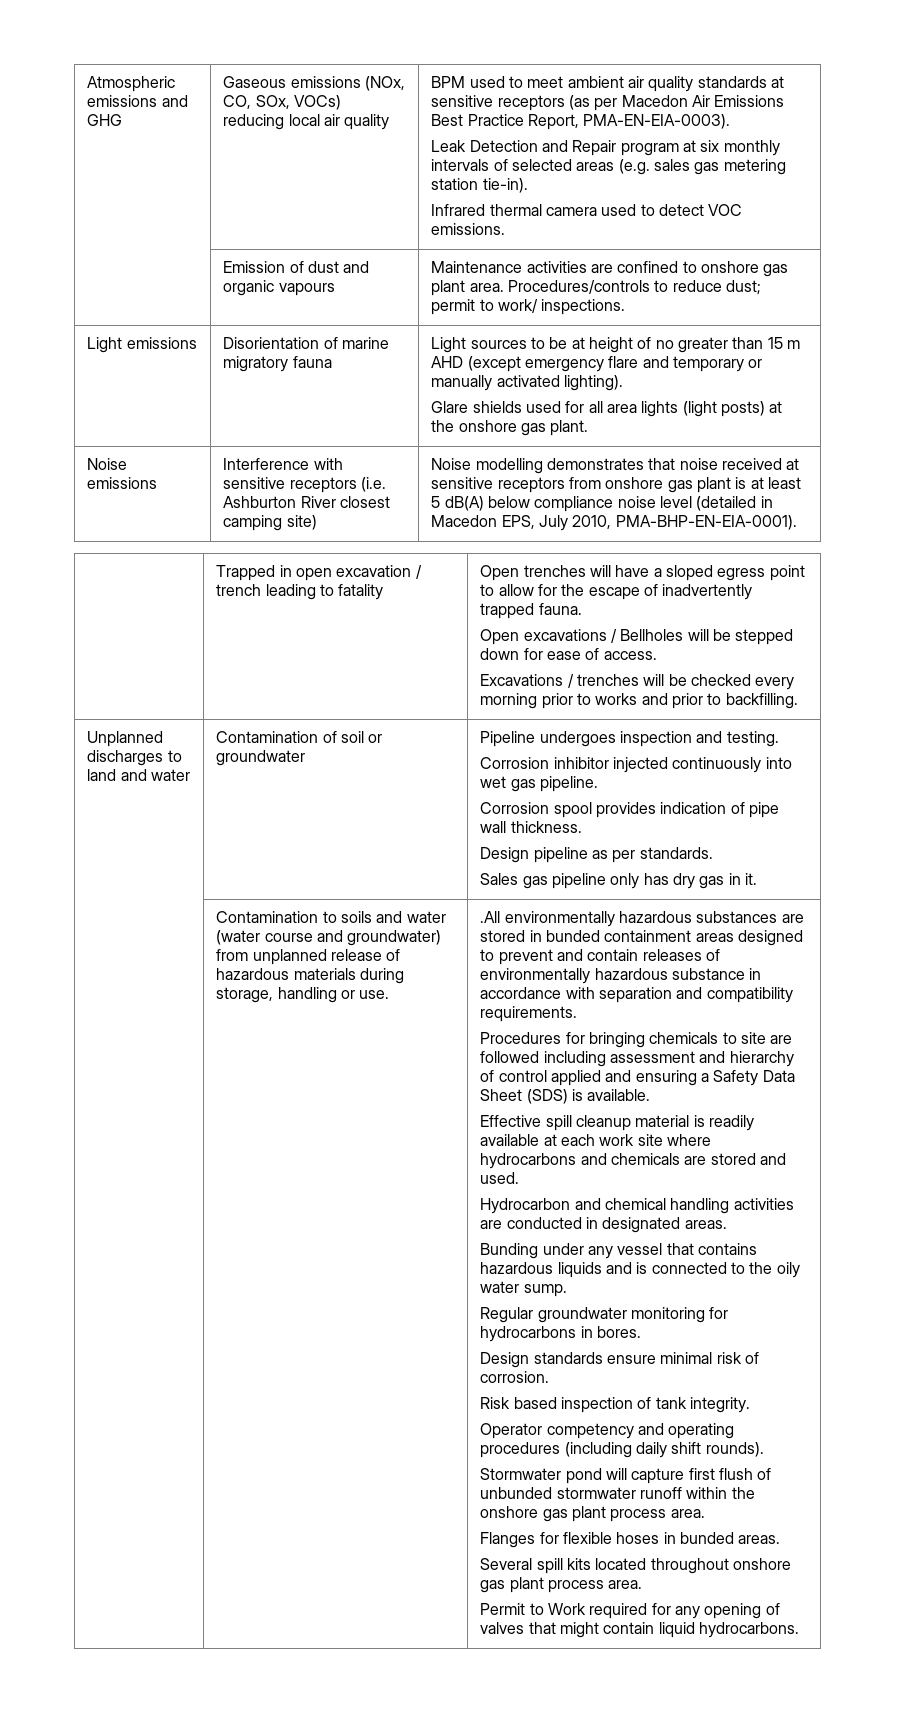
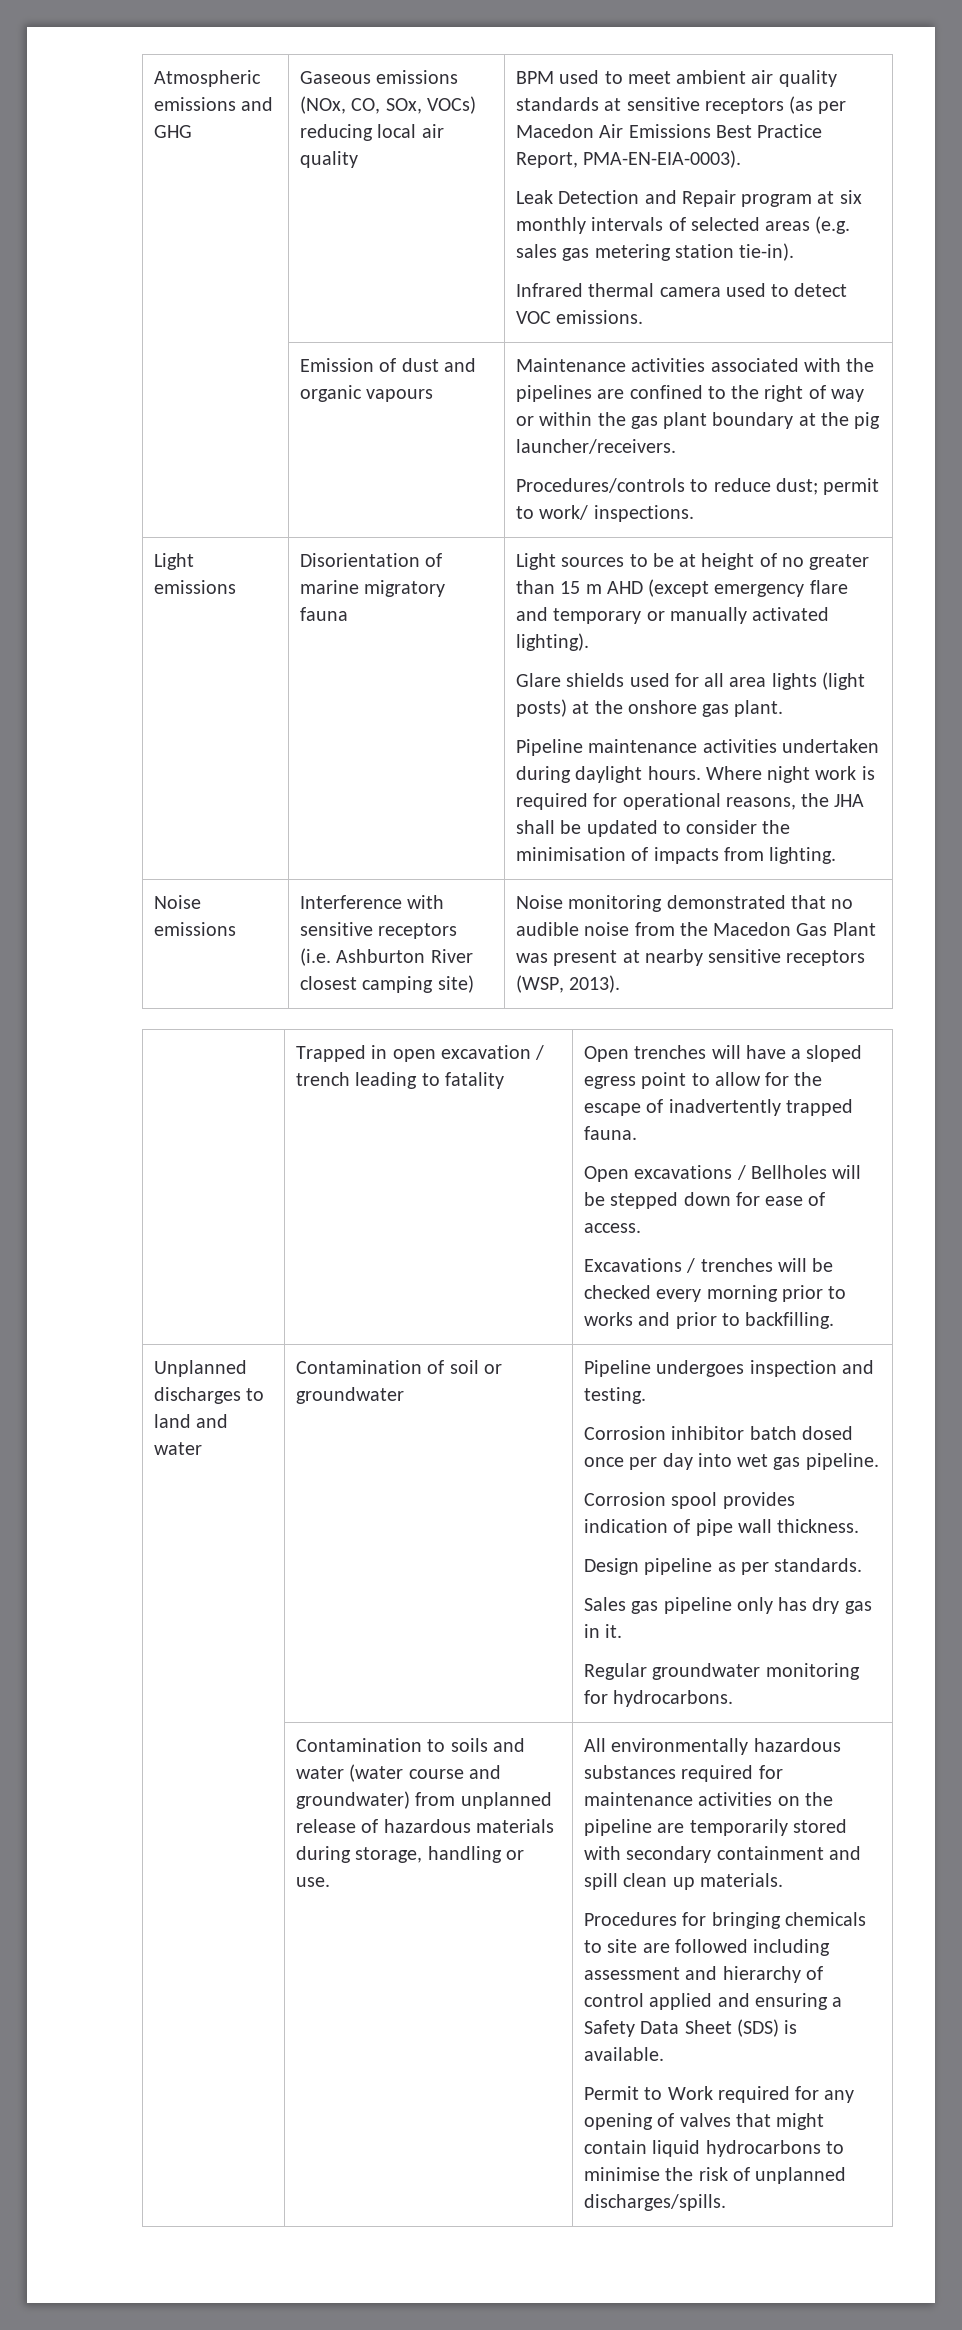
[591,261,789,277] [431,280,504,296] are confined to onshore gas plant area. -> [710,358,875,372] [516,385,864,402] [516,412,881,429] [516,439,677,454] associated with the pipelines are confined to the right of way or within the gas plant boundary at the pig launcher/receivers. //
(589, 428) none -> [516,739,879,756] [516,766,875,783] [516,793,865,810] [516,820,791,837] [516,847,837,864] // Pipeline maintenance activities undertaken during daylight hours. Where night work is required for operational reasons, the JHA shall be updated to consider the minimisation of impacts from lighting.
[475,458,800,474] [431,477,802,493] [431,496,773,512] [431,515,797,531] modelling demonstrates that noise received at sensitive receptors from onshore gas plant is at least 5 dB(A) below compliance noise level (detailed in Macedon EPS, July 2010, PMA-BHP-EN-EIA-0001). -> [568,895,854,912] [516,922,876,936] [516,949,866,966] [516,975,621,993] monitoring demonstrated that no audible noise from the Macedon Gas Plant was present at nearby sensitive receptors (WSP, 2013).
[613,757,762,773] injected continuously -> [749,1426,853,1440] [584,1453,693,1470] batch dosed once per day
(758, 879) none -> [584,1663,860,1680] [584,1690,734,1707] // Regular groundwater monitoring for hydrocarbons.
[480,911,501,923] .All -> [584,1738,607,1752] All
[781,914,804,923] [480,930,804,946] [480,949,721,965] [480,968,762,984] [480,987,793,1003] [480,1006,578,1022] are stored in bunded containment areas designed to prevent and contain releases of environmentally hazardous substance in accordance with separation and compatibility requirements. -> [681,1765,783,1782] [584,1792,833,1806] [584,1819,847,1836] [584,1846,861,1863] [584,1873,783,1890] required for maintenance activities on the pipeline are temporarily stored with secondary containment and spill clean up materials.
[480,1115,755,1131] [480,1134,712,1146] [480,1153,787,1169] [480,1172,520,1184] [480,1198,794,1214] [480,1217,727,1233] [480,1243,758,1259] [480,1262,800,1278] [480,1281,567,1297] [480,1307,729,1323] [480,1326,642,1342] [480,1352,760,1368] [480,1371,550,1383] [480,1397,751,1413] [480,1423,735,1439] [480,1442,764,1458] [480,1468,772,1484] [480,1487,755,1499] [480,1506,705,1522] [480,1532,781,1548] [480,1558,792,1574] [480,1577,643,1593] // Effective spill cleanup material is readily available at each work site where hydrocarbons and chemicals are stored and used. // Hydrocarbon and chemical handling activities are conducted in designated areas. // Bunding under any vessel that contains hazardous liquids and is connected to the oily water sump. // Regular groundwater monitoring for hydrocarbons in bores. // Design standards ensure minimal risk of corrosion. // Risk based inspection of tank integrity. // Operator competency and operating procedures (including daily shift rounds). // Stormwater pond will capture first flush of unbunded stormwater runoff within the onshore gas plant process area. // Flanges for flexible hoses in bunded areas. // Several spill kits located throughout onshore gas plant process area. -> (665, 2054) none
[699,1622,800,1638] hydrocarbons. -> [705,2140,844,2157] [584,2167,847,2184] [584,2194,727,2211] hydrocarbons to minimise the risk of unplanned discharges/spills.

